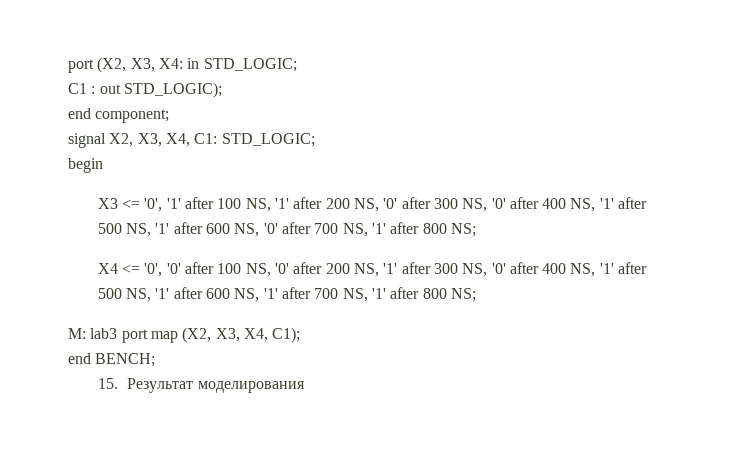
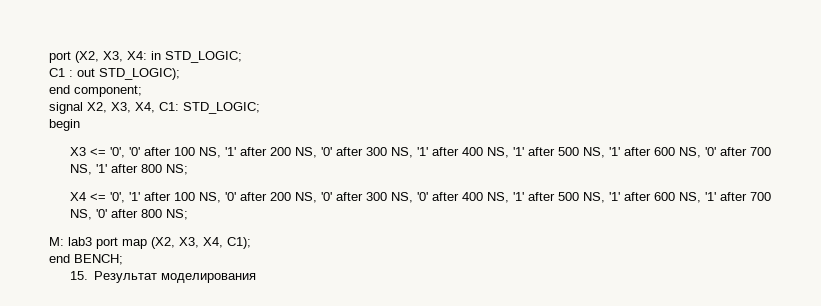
[166,198,181,209] '1' -> [128,147,140,156] '0'
[491,198,506,209] '0' -> [416,147,428,156] '1'
[166,263,181,274] '0' -> [128,192,140,201] '1'
[383,263,398,274] '1' -> [320,192,332,201] '0'
[371,288,386,299] '1' -> [95,209,107,218] '0'

